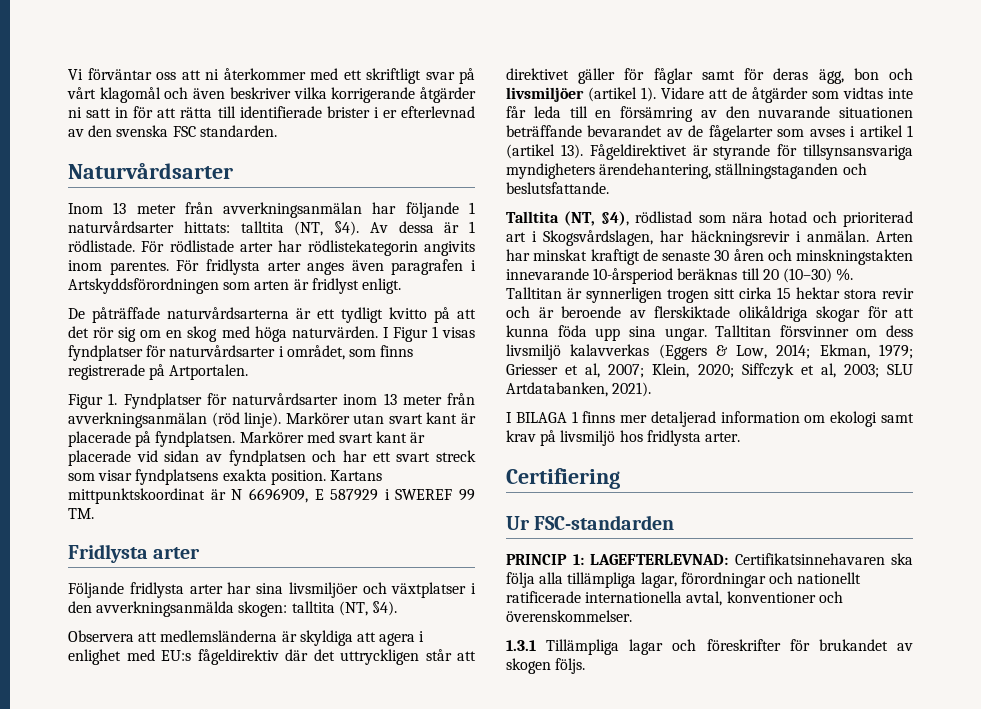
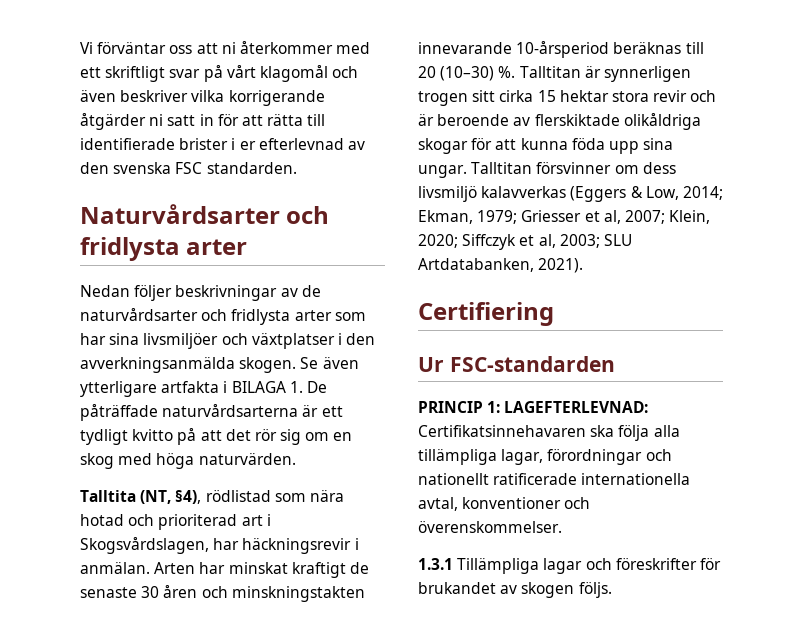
[68,202,475,218] [68,221,475,236] [68,240,475,256] [68,259,476,275] [68,278,401,294] // Inom 13 meter från avverkningsanmälan har följande 1 naturvårdsarter hittats: talltita (NT, §4). Av dessa är 1 rödlistade. För rödlistade arter har rödlistekategorin angivits inom parentes. För fridlysta arter anges även paragrafen i Artskyddsförordningen som arten är fridlyst enligt. // -> [286,206,330,224] [80,237,248,261] [80,285,321,301] [80,308,366,325] [80,333,376,349] [80,357,359,373] [80,381,303,397] och fridlysta arter // Nedan följer beskrivningar av de naturvårdsarter och fridlysta arter som har sina livsmiljöer och växtplatser i den avverkningsanmälda skogen. Se även ytterligare artfakta i BILAGA 1.
[382,326,475,342] [68,345,414,361] [68,364,249,380] [68,393,475,409] [68,412,476,428] [68,431,426,447] [68,450,476,466] [68,469,382,485] [68,488,475,504] [68,508,94,519] [68,544,201,563] [68,582,476,598] [68,601,397,617] [68,630,425,646] [68,649,476,665] [506,68,913,84] [506,87,913,103] [506,106,913,122] [506,125,914,141] [506,144,913,160] [506,163,867,179] [506,182,609,194] I Figur 1 visas fyndplatser för naturvårdsarter i området, som finns registrerade på Artportalen. // Figur 1. Fyndplatser för naturvårdsarter inom 13 meter från avverkningsanmälan (röd linje). Markörer utan svart kant är placerade på fyndplatsen. Markörer med svart kant är placerade vid sidan av fyndplatsen och har ett svart streck som visar fyndplatsens exakta position. Kartans mittpunktskoordinat är N 6696909, E 587929 i SWEREF 99 TM. // Fridlysta arter // Följande fridlysta arter har sina livsmiljöer och växtplatser i den avverkningsanmälda skogen: talltita (NT, §4). // Observera att medlemsländerna är skyldiga att agera i enlighet med EU:s fågeldirektiv där det uttryckligen står att direktivet gäller för fåglar samt för deras ägg, bon och livsmiljöer (artikel 1). Vidare att de åtgärder som vidtas inte får leda till en försämring av den nuvarande situationen beträffande bevarandet av de fågelarter som avses i artikel 1 (artikel 13). Fågeldirektivet är styrande för tillsynsansvariga myndigheters ärendehantering, ställningstaganden och beslutsfattande. -> (296, 459) none
[506,411,914,427] [506,430,740,446] // I BILAGA 1 finns mer detaljerad information om ekologi samt krav på livsmiljö hos fridlysta arter. -> (584, 265) none

